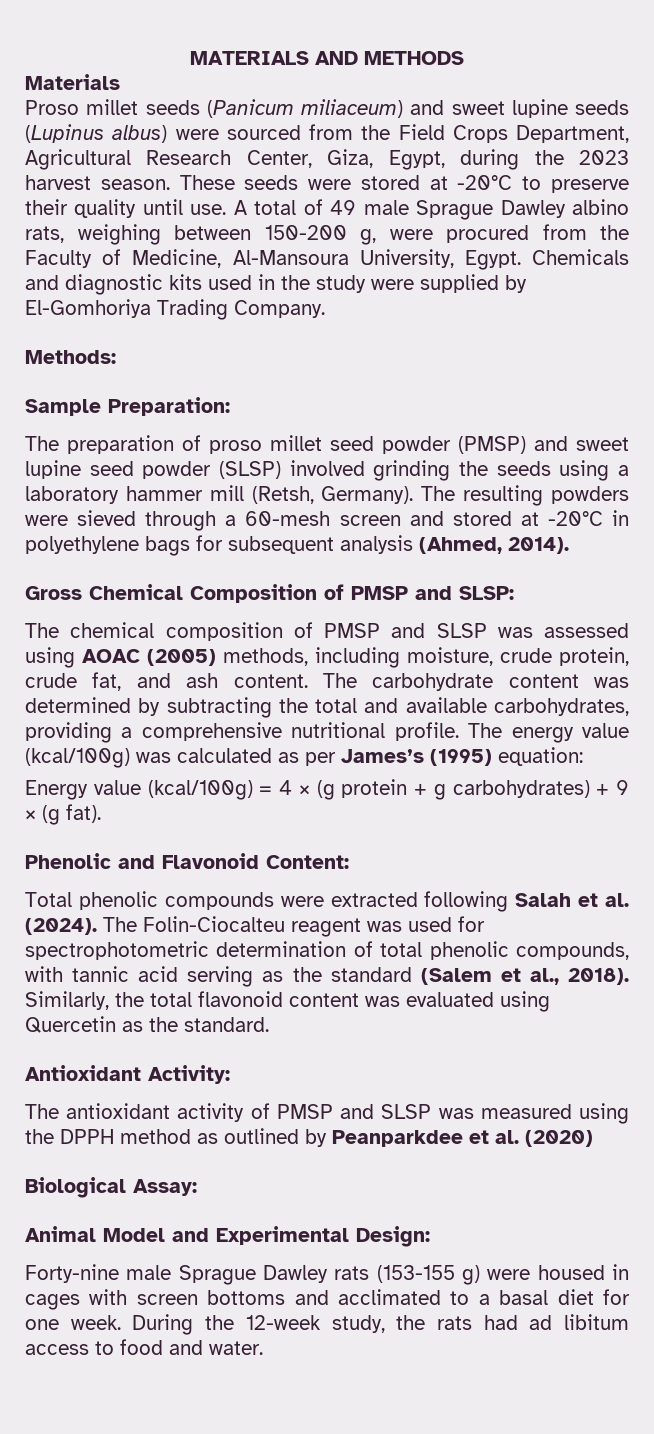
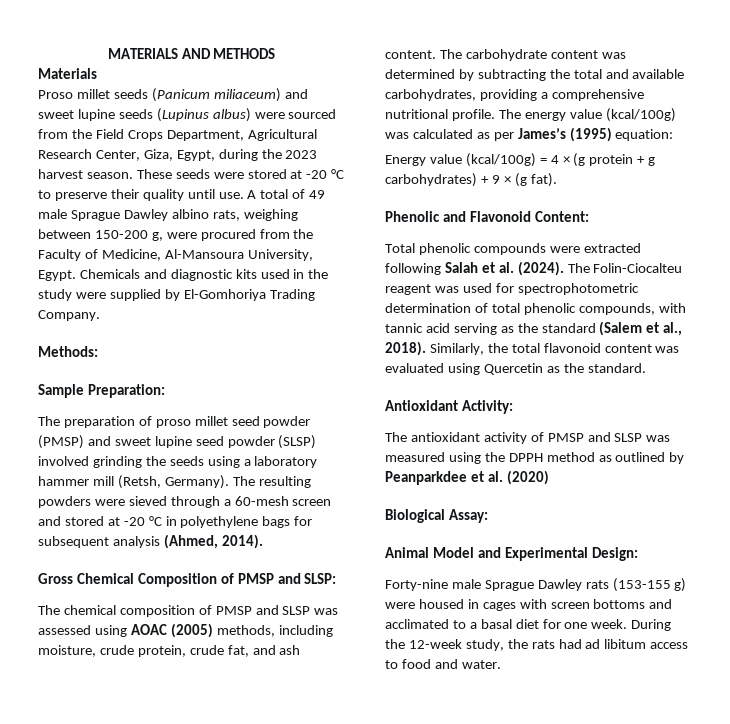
[457,175,513,190] -20°C -> [306,169,345,179] -20 °C
[547,511,603,526] -20°C -> [123,516,162,526] -20 °C

